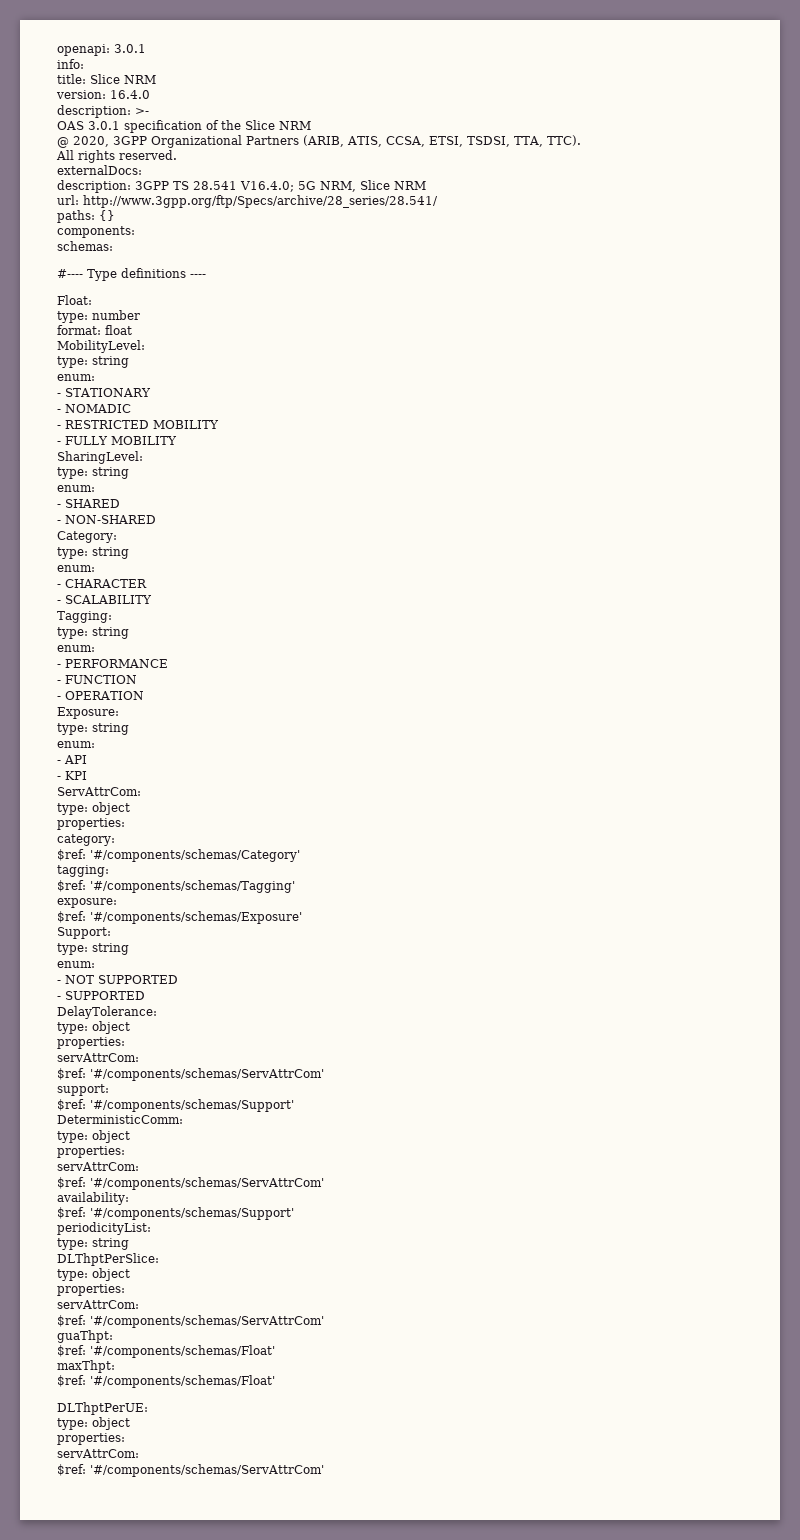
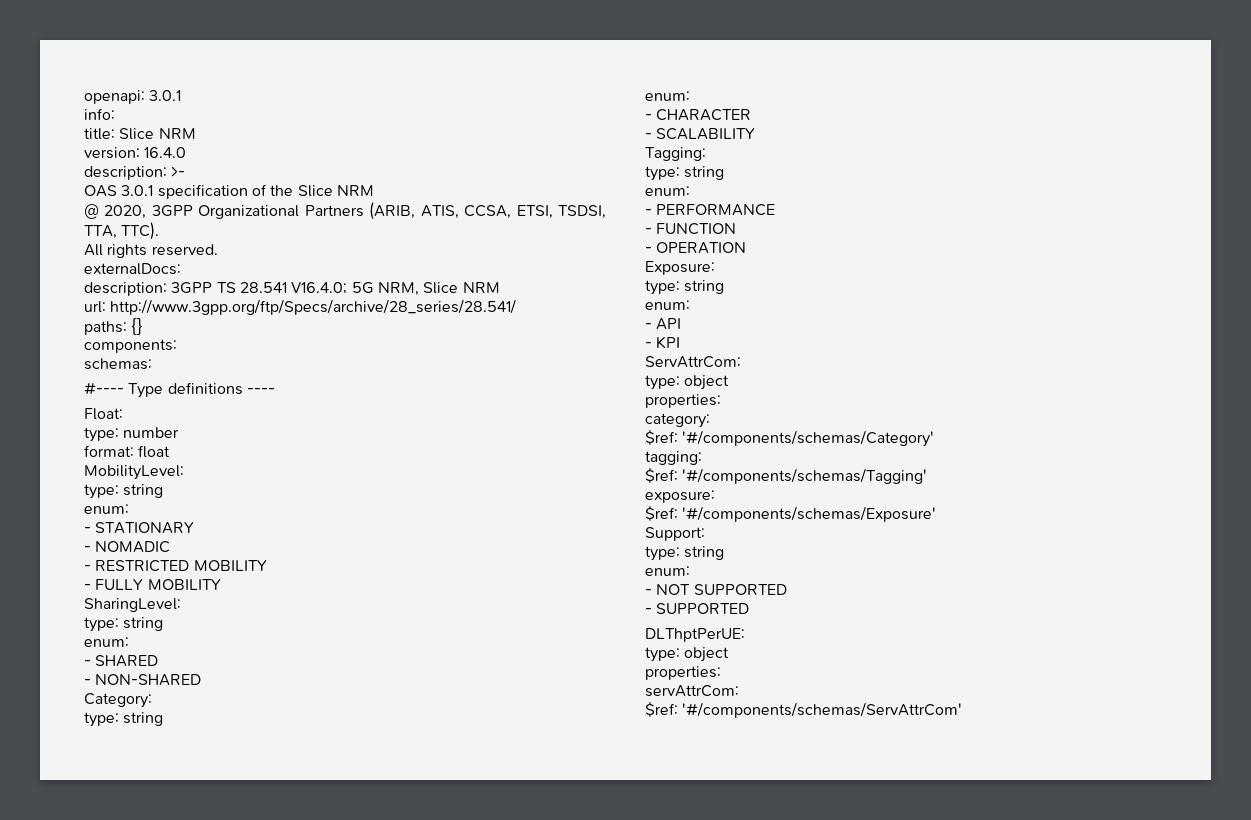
[57,1006,157,1019] [57,1021,130,1034] [57,1037,125,1049] [57,1053,139,1062] [57,1068,324,1081] [57,1084,109,1096] [57,1099,294,1112] [57,1115,183,1124] [57,1130,130,1143] [57,1146,125,1158] [57,1162,139,1171] [57,1177,324,1190] [57,1192,129,1205] [57,1207,294,1220] [57,1222,151,1235] [57,1238,129,1250] [57,1253,159,1266] [57,1268,130,1281] [57,1284,125,1296] [57,1300,139,1309] [57,1315,324,1328] [57,1330,113,1343] [57,1345,275,1358] [57,1360,115,1373] [57,1375,275,1388] // DelayTolerance: // type: object // properties: // servAttrCom: // $ref: '#/components/schemas/ServAttrCom' // support: // $ref: '#/components/schemas/Support' // DeterministicComm: // type: object // properties: // servAttrCom: // $ref: '#/components/schemas/ServAttrCom' // availability: // $ref: '#/components/schemas/Support' // periodicityList: // type: string // DLThptPerSlice: // type: object // properties: // servAttrCom: // $ref: '#/components/schemas/ServAttrCom' // guaThpt: // $ref: '#/components/schemas/Float' // maxThpt: // $ref: '#/components/schemas/Float' -> (750, 608) none

